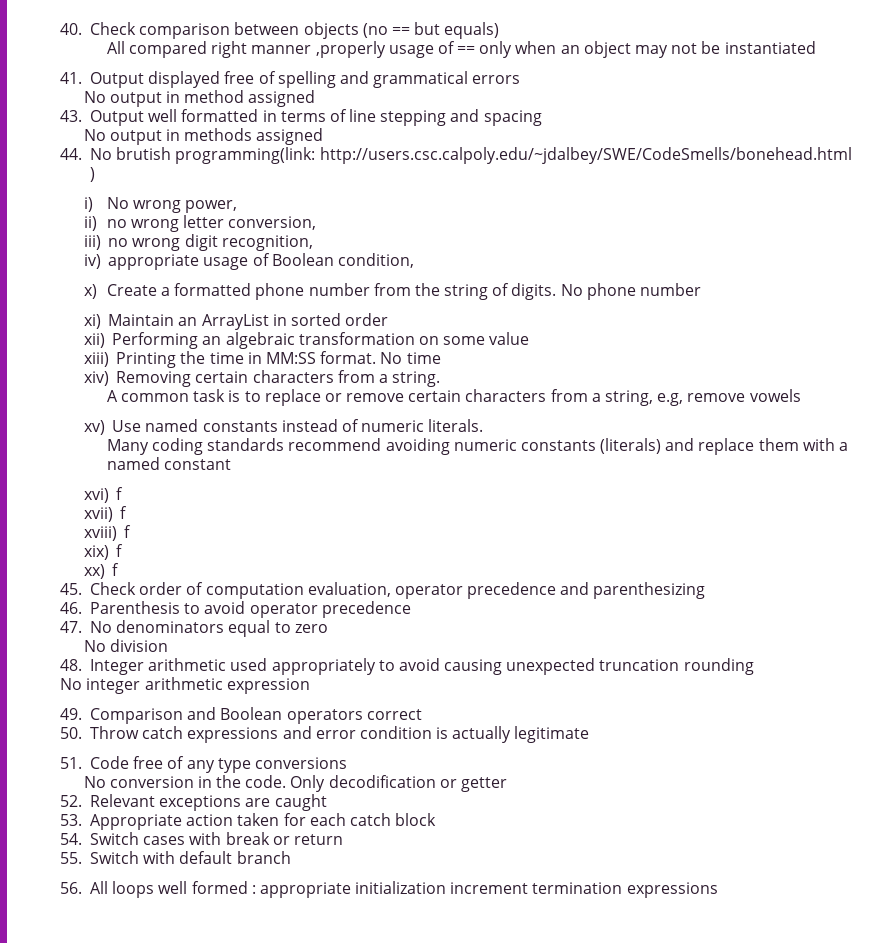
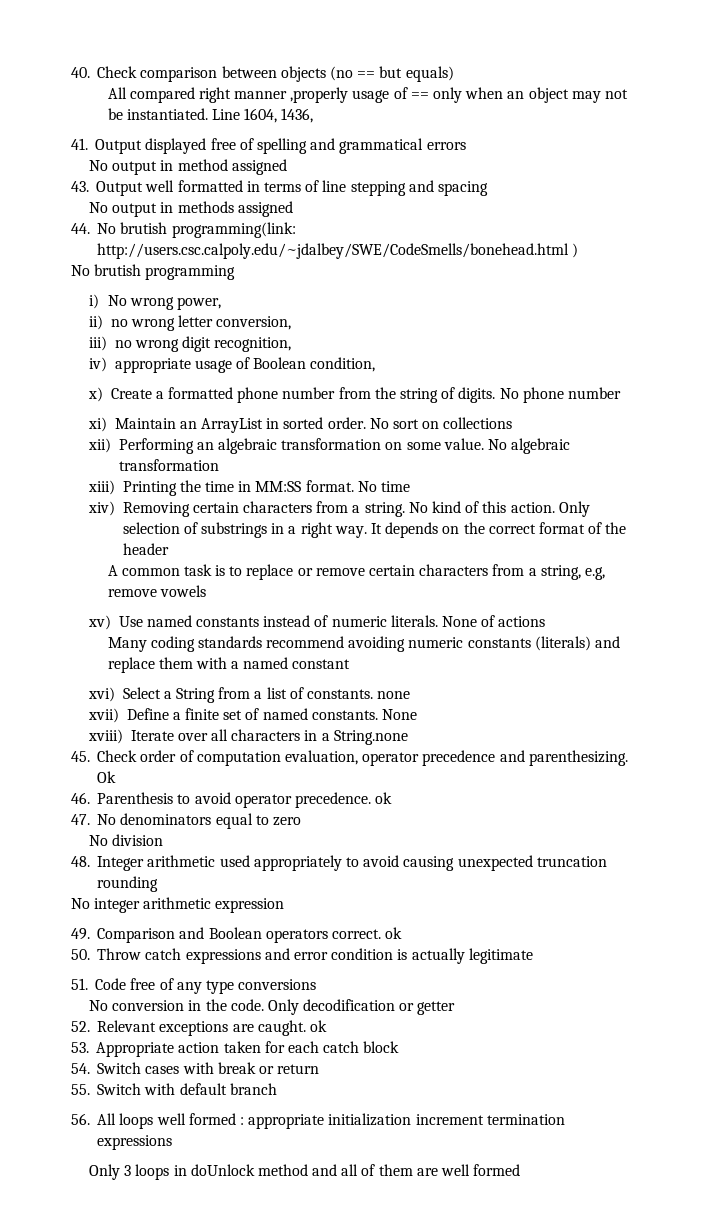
[724,41,816,54] instantiated -> [126,108,314,123] instantiated. Line 1604, 1436,
(96, 174) none -> [70,264,235,280] // No brutish programming
[345,313,389,326] order -> [327,417,513,429] order. No sort on collections
[489,332,530,345] value -> [443,438,571,454] [118,459,219,471] value. No algebraic transformation
(441, 379) none -> [408,501,590,517] [122,522,627,538] [122,543,169,555] No kind of this action. Only selection of substrings in a right way. It depends on the correct format of the header
(484, 425) none -> [442,615,546,627] None of actions
[116,487,124,500] [83,506,128,522] [83,525,132,541] [83,544,124,560] [83,563,120,579] f // xvii) f // xviii) f // xix) f // xx) f -> [122,687,411,703] [87,708,418,723] [87,729,408,745] Select a String from a list of constants. none // xvii) Define a finite set of named constants. None // xviii) Iterate over all characters in a String.none
[593,582,706,599] parenthesizing -> [528,750,628,766] [97,771,117,783] parenthesizing. Ok
[321,601,411,618] precedence -> [294,792,393,808] precedence. ok
[366,709,422,720] correct -> [331,927,403,939] correct. ok
[274,794,327,811] caught -> [257,1020,327,1036] caught. ok
(718, 890) none -> [88,1164,521,1180] // Only 3 loops in doUnlock method and all of them are well formed

